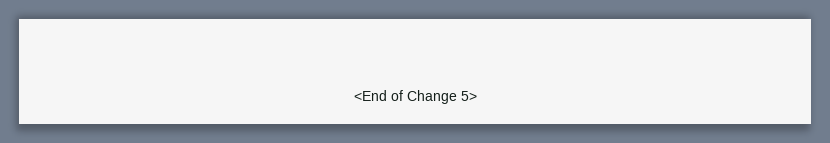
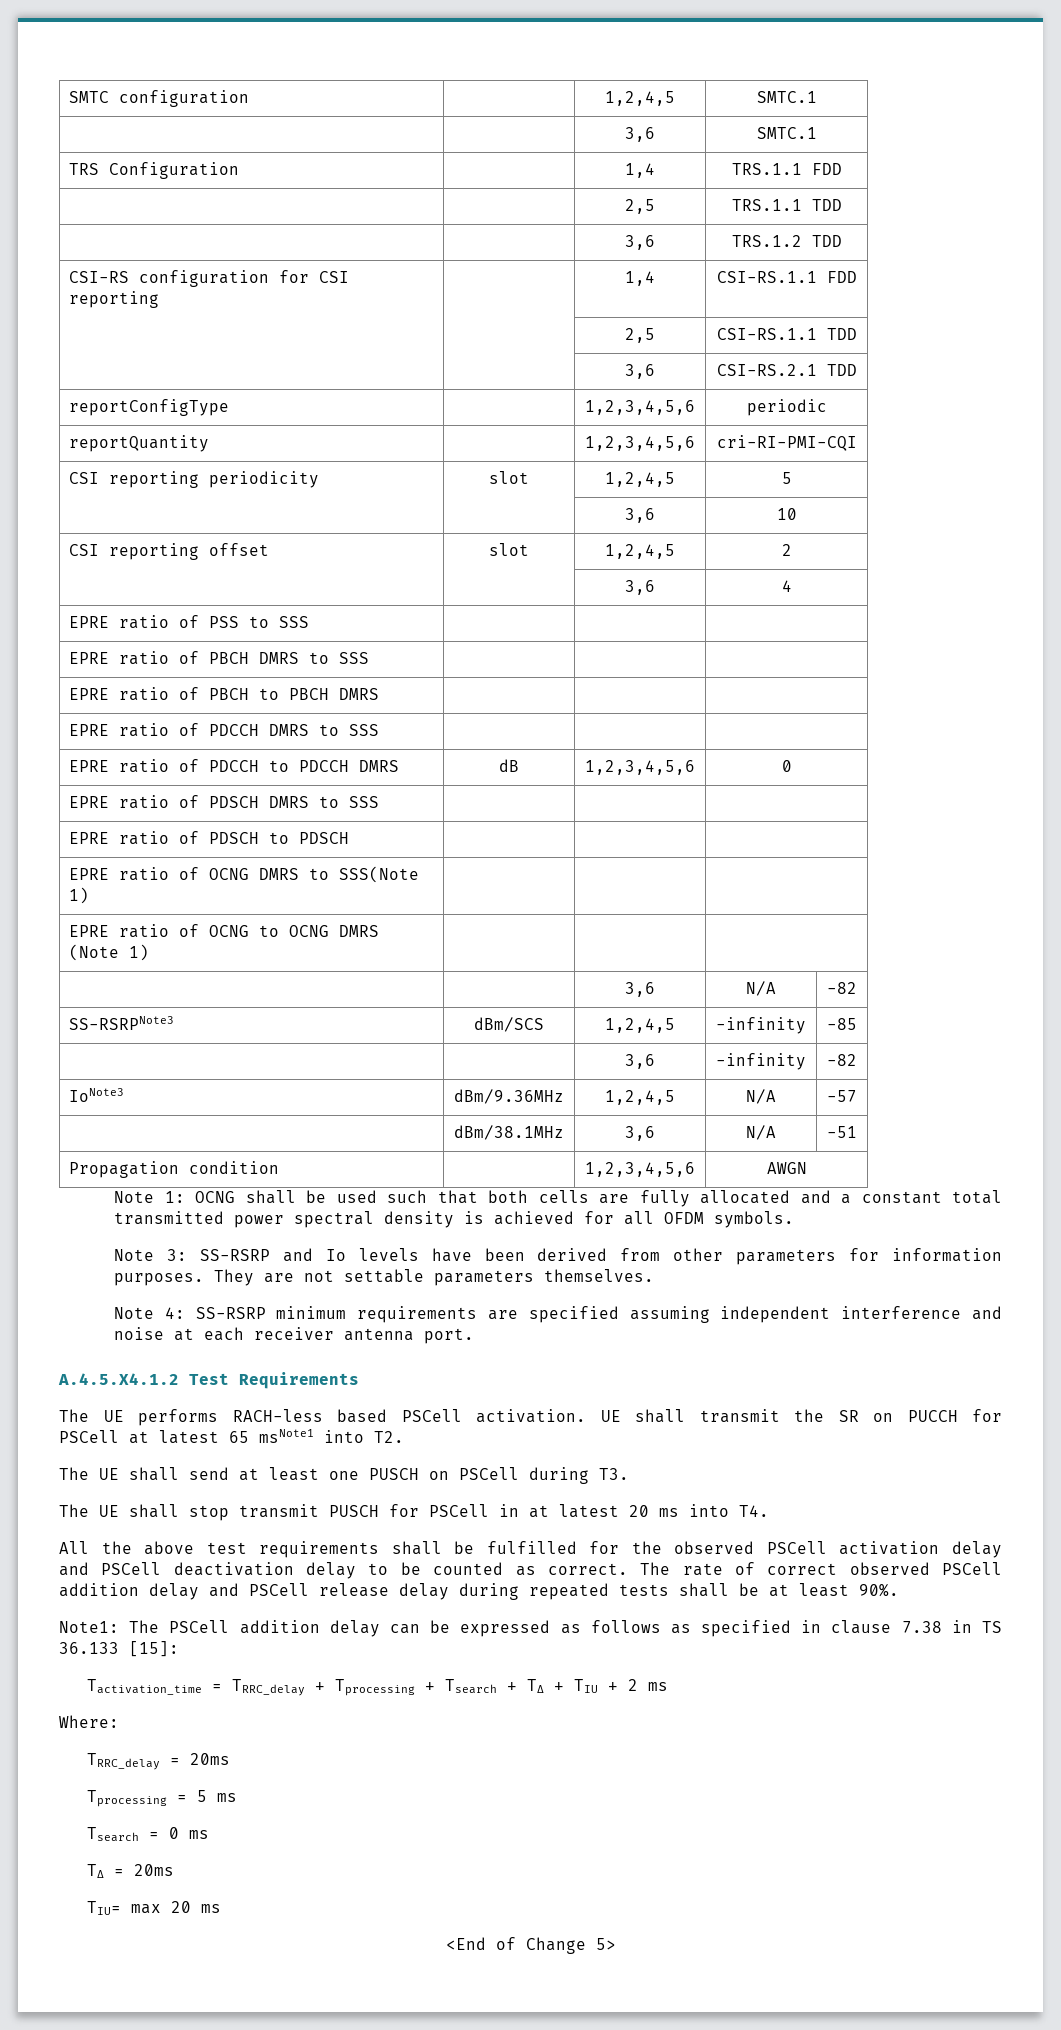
(353, 95) none -> [68,90,249,107] [605,91,675,106] [756,91,817,103] [625,127,655,142] [756,127,817,139] [68,162,239,179] [625,163,655,178] [731,163,842,175] [625,199,655,214] [731,199,842,211] [625,235,655,250] [731,235,842,247] [68,270,349,287] [68,291,159,308] [625,271,655,286] [716,271,857,283] [625,328,655,343] [716,328,857,340] [625,364,655,379] [716,364,857,376] [68,399,229,416] [585,400,695,415] [746,399,827,416] [68,435,209,452] [585,436,695,451] [716,435,857,451] [68,471,319,488] [489,471,529,484] [605,472,675,487] [781,472,792,484] [625,508,655,523] [776,508,797,520] [68,543,269,560] [489,543,529,556] [605,544,675,559] [781,544,792,556] [625,580,655,595] [781,580,792,592] [68,615,309,629] [68,651,369,665] [68,687,379,701] [68,723,379,737] [68,759,399,773] [499,759,519,772] [585,760,695,775] [781,760,792,772] [68,795,379,809] [68,831,349,845] [68,866,419,883] [68,887,89,904] [68,924,379,938] [68,944,149,961] [625,982,655,997] [746,981,776,996] [827,982,857,994] [68,1016,174,1030] [474,1017,544,1032] [605,1018,675,1033] [716,1017,806,1034] [827,1018,857,1030] [625,1054,655,1069] [716,1053,806,1070] [827,1054,857,1066] [68,1088,124,1102] [454,1089,564,1104] [605,1090,675,1105] [746,1089,776,1104] [827,1090,857,1102] [454,1125,564,1140] [625,1126,655,1141] [746,1125,776,1140] [827,1126,857,1138] [68,1161,279,1178] [585,1162,695,1177] [766,1162,807,1174] [114,1190,1002,1207] [114,1211,795,1228] [114,1248,1003,1265] [114,1269,655,1286] [114,1306,1002,1323] [114,1327,475,1344] [58,1372,359,1389] [59,1409,1002,1426] [59,1429,404,1444] [59,1467,629,1484] [59,1504,769,1521] [59,1541,1003,1558] [59,1562,1002,1579] [59,1583,899,1600] [59,1620,1002,1637] [59,1641,179,1657] [86,1679,668,1696] [59,1715,119,1728] [86,1753,230,1770] [86,1790,237,1807] [86,1827,209,1842] [86,1864,174,1878] [86,1901,221,1915] SMTC configuration | | 1,2,4,5 | SMTC.1 // | | 3,6 | SMTC.1 // TRS Configuration | | 1,4 | TRS.1.1 FDD // | | 2,5 | TRS.1.1 TDD // | | 3,6 | TRS.1.2 TDD // CSI-RS configuration for CSI reporting | | 1,4 | CSI-RS.1.1 FDD // | | 2,5 | CSI-RS.1.1 TDD // | | 3,6 | CSI-RS.2.1 TDD // reportConfigType | | 1,2,3,4,5,6 | periodic // reportQuantity | | 1,2,3,4,5,6 | cri-RI-PMI-CQI // CSI reporting periodicity | slot | 1,2,4,5 | 5 // | | 3,6 | 10 // CSI reporting offset | slot | 1,2,4,5 | 2 // | | 3,6 | 4 // EPRE ratio of PSS to SSS | | | // EPRE ratio of PBCH DMRS to SSS | | | // EPRE ratio of PBCH to PBCH DMRS | | | // EPRE ratio of PDCCH DMRS to SSS | | | // EPRE ratio of PDCCH to PDCCH DMRS | dB | 1,2,3,4,5,6 | 0 // EPRE ratio of PDSCH DMRS to SSS | | | // EPRE ratio of PDSCH to PDSCH | | | // EPRE ratio of OCNG DMRS to SSS(Note 1) | | | // EPRE ratio of OCNG to OCNG DMRS (Note 1) | | | // | | 3,6 | N/A | -82 // SS-RSRPNote3 | dBm/SCS | 1,2,4,5 | -infinity | -85 // | | 3,6 | -infinity | -82 // IoNote3 | dBm/9.36MHz | 1,2,4,5 | N/A | -57 // | dBm/38.1MHz | 3,6 | N/A | -51 // Propagation condition | | 1,2,3,4,5,6 | AWGN // Note 1: OCNG shall be used such that both cells are fully allocated and a constant total transmitted power spectral density is achieved for all OFDM symbols. // Note 3: SS-RSRP and Io levels have been derived from other parameters for information purposes. They are not settable parameters themselves. // Note 4: SS-RSRP minimum requirements are specified assuming independent interference and noise at each receiver antenna port. // A.4.5.X4.1.2 Test Requirements // The UE performs RACH-less based PSCell activation. UE shall transmit the SR on PUCCH for PSCell at latest 65 msNote1 into T2. // The UE shall send at least one PUSCH on PSCell during T3. // The UE shall stop transmit PUSCH for PSCell in at latest 20 ms into T4. // All the above test requirements shall be fulfilled for the observed PSCell activation delay and PSCell deactivation delay to be counted as correct. The rate of correct observed PSCell addition delay and PSCell release delay during repeated tests shall be at least 90%. // Note1: The PSCell addition delay can be expressed as follows as specified in clause 7.38 in TS 36.133 [15]: // Tactivation_time = TRRC_delay + Tprocessing + Tsearch + T∆ + TIU + 2 ms // Where: // TRRC_delay = 20ms // Tprocessing = 5 ms // Tsearch = 0 ms // T∆ = 20ms // TIU= max 20 ms //

